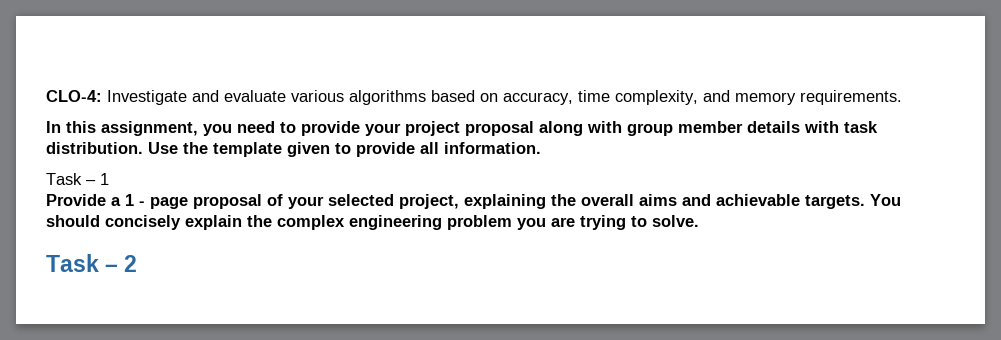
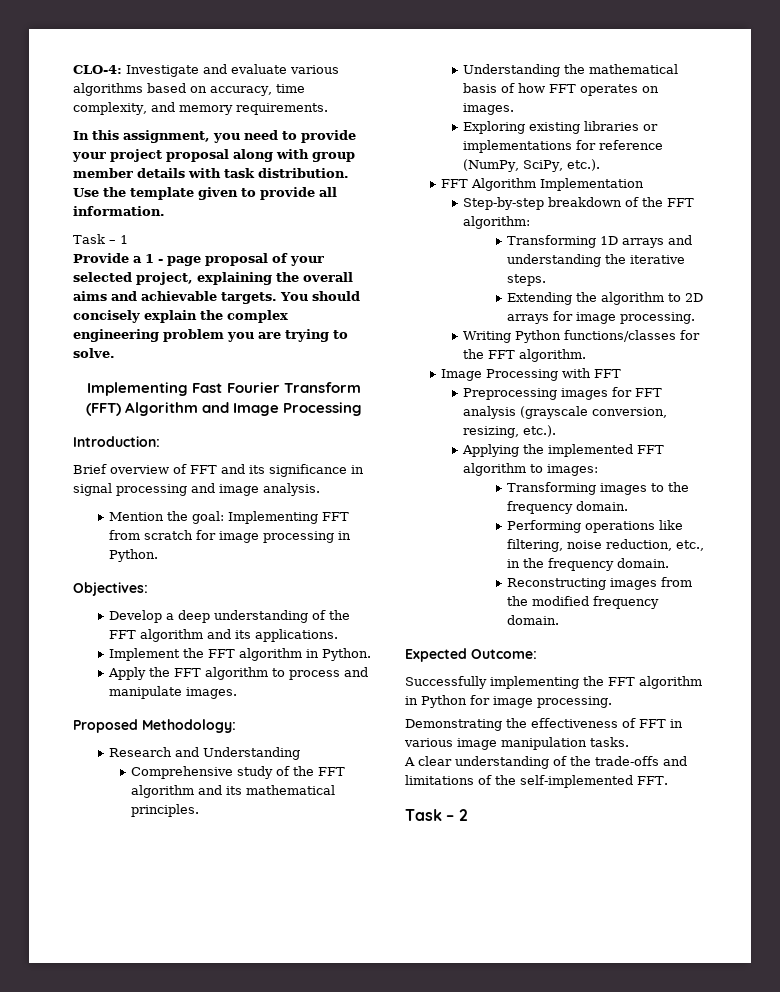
(699, 221) none -> [87,382,361,396] [85,402,363,416] [73,436,160,447] [73,464,364,477] [73,483,320,496] [108,511,349,524] [108,530,351,543] [108,549,158,562] [73,582,148,596] [108,610,350,623] [108,629,338,642] [108,648,371,661] [107,667,368,680] [108,686,237,699] [73,719,236,733] [108,747,300,760] [131,766,346,779] [131,785,336,798] [131,804,200,817] [463,64,679,77] [463,83,660,96] [463,103,515,115] [463,121,659,134] [463,140,664,153] [463,159,601,172] [440,178,644,191] [463,197,695,210] [463,216,531,229] [507,235,693,248] [507,254,686,267] [507,274,547,286] [507,292,704,305] [507,311,696,324] [463,330,701,343] [463,349,587,362] [440,368,621,381] [463,387,663,400] [463,406,668,419] [463,425,557,438] [462,444,665,457] [463,463,599,476] [507,482,690,495] [507,501,629,514] [507,520,684,533] [507,539,705,552] [507,558,670,571] [507,577,693,590] [507,596,660,609] [507,615,560,625] [405,648,537,662] [405,676,702,689] [405,695,612,708] [405,718,683,731] [404,737,629,750] [404,756,687,769] [405,775,668,788] // Implementing Fast Fourier Transform (FFT) Algorithm and Image Processing // Introduction: // Brief overview of FFT and its significance in signal processing and image analysis. // Mention the goal: Implementing FFT from scratch for image processing in Python. // Objectives: // Develop a deep understanding of the FFT algorithm and its applications. // Implement the FFT algorithm in Python. // Apply the FFT algorithm to process and manipulate images. // Proposed Methodology: // Research and Understanding // Comprehensive study of the FFT algorithm and its mathematical principles. // Understanding the mathematical basis of how FFT operates on images. // Exploring existing libraries or implementations for reference (NumPy, SciPy, etc.). // FFT Algorithm Implementation // Step-by-step breakdown of the FFT algorithm: // Transforming 1D arrays and understanding the iterative steps. // Extending the algorithm to 2D arrays for image processing. // Writing Python functions/classes for the FFT algorithm. // Image Processing with FFT // Preprocessing images for FFT analysis (grayscale conversion, resizing, etc.). // Applying the implemented FFT algorithm to images: // Transforming images to the frequency domain. // Performing operations like filtering, noise reduction, etc., in the frequency domain. // Reconstructing images from the modified frequency domain. // Expected Outcome: // Successfully implementing the FFT algorithm in Python for image processing. // Demonstrating the effectiveness of FFT in various image manipulation tasks. // A clear understanding of the trade-offs and limitations of the self-implemented FFT.

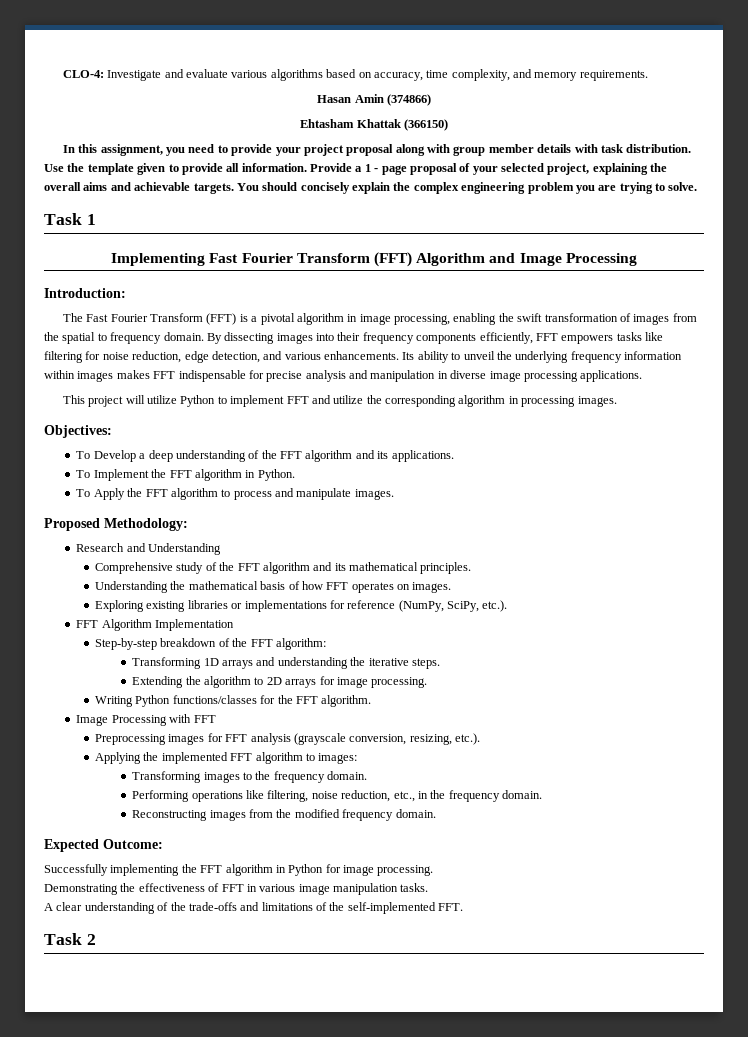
(328, 109) none -> [317,94,431,106] [300,119,448,131] // Hasan Amin (374866) // Ehtasham Khattak (366150)
[73,234,128,244] // Task – 1 // -> (307, 167) none
(115, 353) none -> [44,213,96,225] // Task 1
[73,464,364,477] [73,483,320,496] [108,511,349,524] [108,530,351,543] [108,549,158,562] Brief overview of FFT and its significance in signal processing and image analysis. // Mention the goal: Implementing FFT from scratch for image processing in Python. -> [62,313,697,325] [44,332,663,344] [44,351,682,363] [44,370,643,382] [62,395,617,407] The Fast Fourier Transform (FFT) is a pivotal algorithm in image processing, enabling the swift transformation of images from the spatial to frequency domain. By dissecting images into their frequency components efficiently, FFT empowers tasks like filtering for noise reduction, edge detection, and various enhancements. Its ability to unveil the underlying frequency information within images makes FFT indispensable for precise analysis and manipulation in diverse image processing applications. // This project will utilize Python to implement FFT and utilize the corresponding algorithm in processing images.
(148, 589) none -> [76,451,91,459] To
(338, 635) none -> [76,470,91,478] To
(371, 654) none -> [76,489,91,497] To
[446,815,455,821] – -> (82, 939) none

